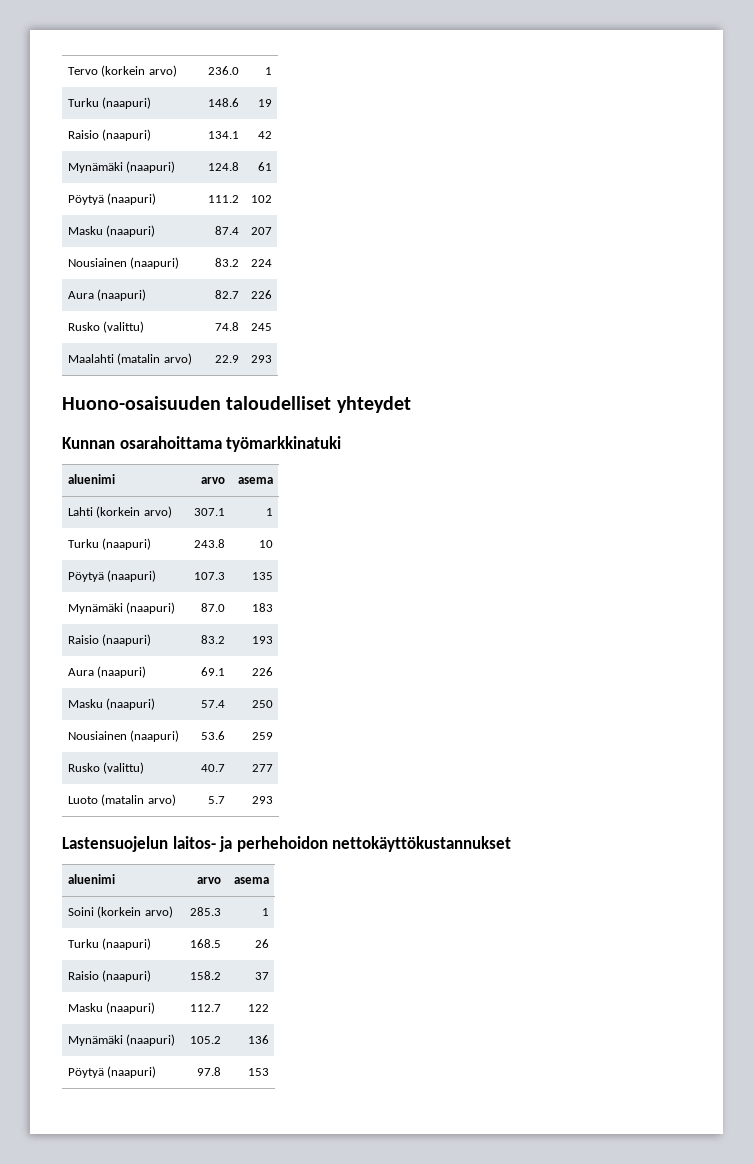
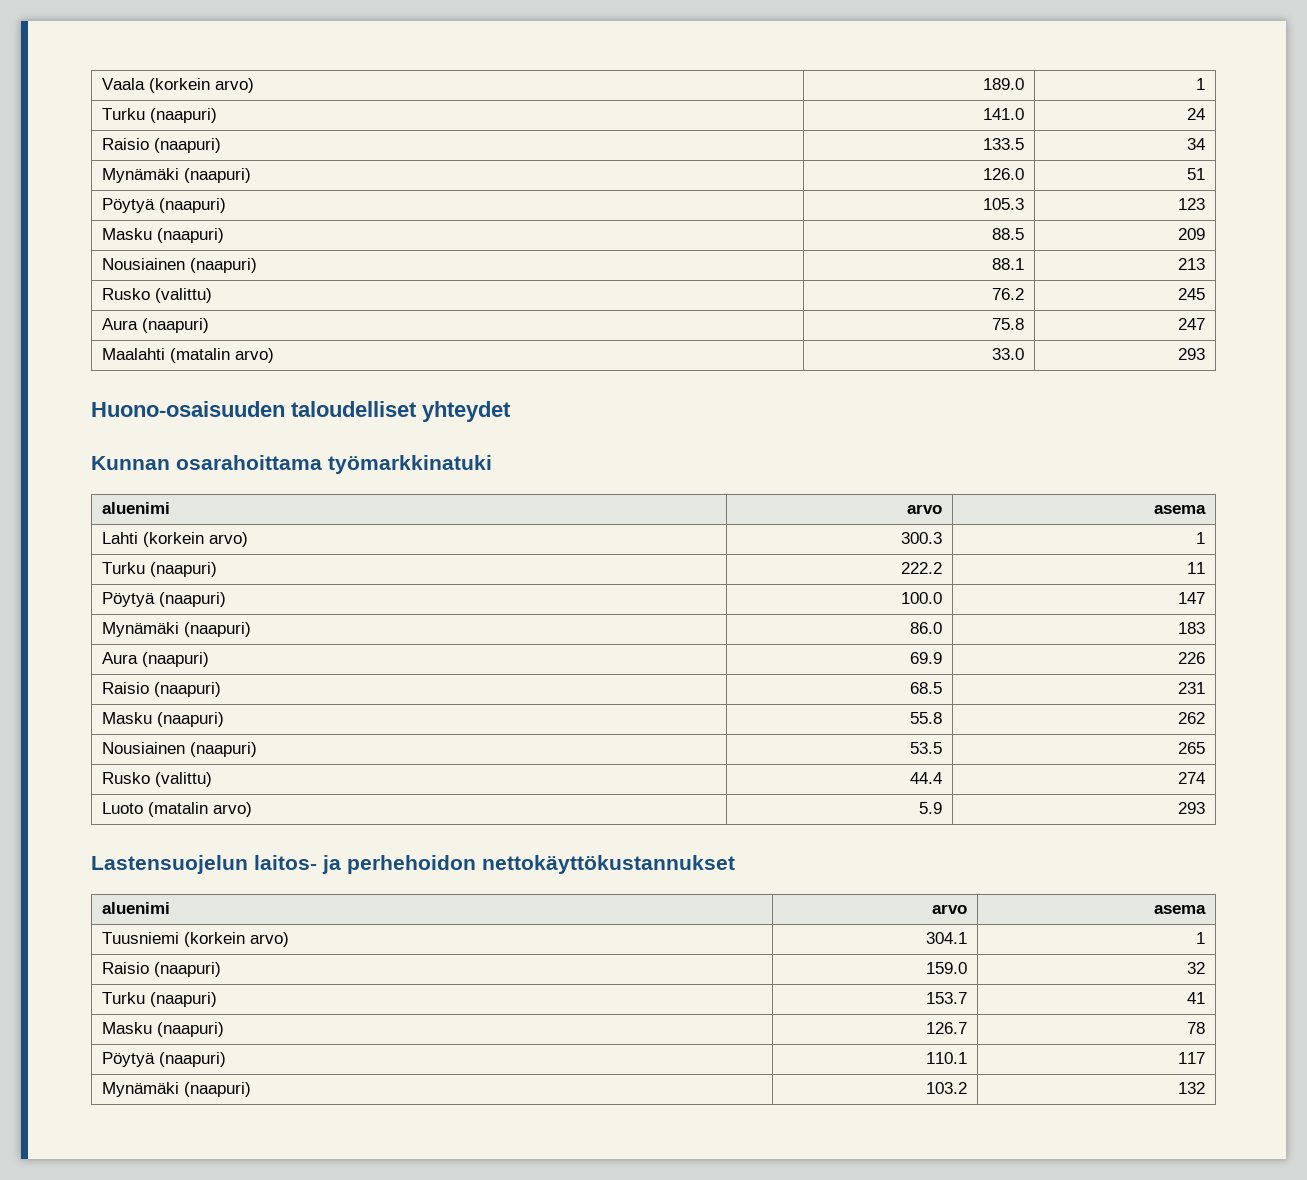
[67,65,177,77] [208,66,240,75] [265,67,273,75] [67,97,152,109] [208,98,240,107] [258,99,273,107] [67,129,152,141] [208,131,240,139] [258,131,273,139] [67,161,176,173] [208,162,240,171] [258,162,273,171] [67,193,157,205] [208,195,240,203] [251,195,273,203] [67,225,156,237] [215,226,240,235] [251,227,273,235] [67,257,180,269] [215,258,240,267] [251,259,273,267] [67,289,147,301] [215,290,240,299] [251,290,273,299] [67,321,145,333] [215,322,240,331] [251,323,273,331] Tervo (korkein arvo) | 236.0 | 1 // Turku (naapuri) | 148.6 | 19 // Raisio (naapuri) | 134.1 | 42 // Mynämäki (naapuri) | 124.8 | 61 // Pöytyä (naapuri) | 111.2 | 102 // Masku (naapuri) | 87.4 | 207 // Nousiainen (naapuri) | 83.2 | 224 // Aura (naapuri) | 82.7 | 226 // Rusko (valittu) | 74.8 | 245 -> [101,78,254,93] [983,78,1025,90] [1196,78,1206,90] [101,108,217,123] [983,108,1025,120] [1187,108,1206,120] [101,138,221,153] [983,138,1025,150] [1187,138,1206,150] [101,168,251,183] [983,168,1025,180] [1187,168,1206,180] [101,198,226,213] [983,198,1025,210] [1178,198,1206,210] [101,228,224,243] [992,228,1025,240] [1178,228,1206,240] [101,258,257,273] [992,258,1025,270] [1178,258,1206,270] [101,288,212,303] [992,288,1025,300] [1178,288,1206,300] [101,318,209,333] [992,318,1025,330] [1178,318,1206,330] Vaala (korkein arvo) | 189.0 | 1 // Turku (naapuri) | 141.0 | 24 // Raisio (naapuri) | 133.5 | 34 // Mynämäki (naapuri) | 126.0 | 51 // Pöytyä (naapuri) | 105.3 | 123 // Masku (naapuri) | 88.5 | 209 // Nousiainen (naapuri) | 88.1 | 213 // Rusko (valittu) | 76.2 | 245 // Aura (naapuri) | 75.8 | 247
[215,355,240,363] 22.9 -> [992,348,1025,360] 33.0
[194,508,226,516] [266,508,274,516] [67,538,152,550] [194,539,226,548] [259,540,274,548] [67,570,157,582] [194,572,226,580] [252,572,274,580] [67,602,176,614] [201,603,226,612] 307.1 | 1 // Turku (naapuri) | 243.8 | 10 // Pöytyä (naapuri) | 107.3 | 135 // Mynämäki (naapuri) | 87.0 -> [901,532,943,544] [1196,532,1206,544] [101,562,217,577] [901,562,943,574] [1187,562,1206,574] [101,592,226,607] [901,592,943,604] [1178,592,1206,604] [101,622,251,637] [910,622,943,634] 300.3 | 1 // Turku (naapuri) | 222.2 | 11 // Pöytyä (naapuri) | 100.0 | 147 // Mynämäki (naapuri) | 86.0
[67,634,152,646] [201,635,226,644] [252,636,274,644] [67,666,147,678] [201,667,226,676] [252,667,274,676] [67,698,156,710] [201,700,226,708] [252,700,274,708] [67,730,180,742] [201,731,226,740] [252,732,274,740] [67,762,145,774] [201,764,226,772] [252,764,274,772] Raisio (naapuri) | 83.2 | 193 // Aura (naapuri) | 69.1 | 226 // Masku (naapuri) | 57.4 | 250 // Nousiainen (naapuri) | 53.6 | 259 // Rusko (valittu) | 40.7 | 277 -> [101,652,209,667] [910,652,943,664] [1178,652,1206,664] [101,682,221,697] [910,682,943,694] [1178,682,1206,694] [101,712,224,727] [910,712,943,724] [1178,712,1206,724] [101,742,257,757] [910,742,943,754] [1178,742,1206,754] [101,772,212,787] [910,772,943,784] [1178,772,1206,784] Aura (naapuri) | 69.9 | 226 // Raisio (naapuri) | 68.5 | 231 // Masku (naapuri) | 55.8 | 262 // Nousiainen (naapuri) | 53.5 | 265 // Rusko (valittu) | 44.4 | 274
[208,796,226,804] 5.7 -> [919,802,943,814] 5.9
[67,906,173,918] [190,907,222,916] [262,908,270,916] [67,938,152,950] [190,939,222,948] [255,939,270,948] [67,970,152,982] [190,971,222,980] [255,972,270,980] [67,1002,156,1014] [190,1004,222,1012] [248,1004,270,1012] [67,1034,176,1046] [190,1036,222,1044] [248,1035,270,1044] [67,1066,157,1078] [197,1067,222,1076] [248,1068,270,1076] Soini (korkein arvo) | 285.3 | 1 // Turku (naapuri) | 168.5 | 26 // Raisio (naapuri) | 158.2 | 37 // Masku (naapuri) | 112.7 | 122 // Mynämäki (naapuri) | 105.2 | 136 // Pöytyä (naapuri) | 97.8 | 153 -> [101,932,289,947] [926,932,968,944] [1196,932,1206,944] [101,962,221,977] [926,962,968,974] [1187,962,1206,974] [101,992,217,1007] [926,992,968,1004] [1187,992,1206,1004] [101,1022,224,1037] [926,1022,968,1034] [1187,1022,1206,1034] [101,1052,226,1067] [926,1052,968,1064] [1178,1052,1206,1064] [101,1082,251,1097] [926,1082,968,1094] [1178,1082,1206,1094] Tuusniemi (korkein arvo) | 304.1 | 1 // Raisio (naapuri) | 159.0 | 32 // Turku (naapuri) | 153.7 | 41 // Masku (naapuri) | 126.7 | 78 // Pöytyä (naapuri) | 110.1 | 117 // Mynämäki (naapuri) | 103.2 | 132

